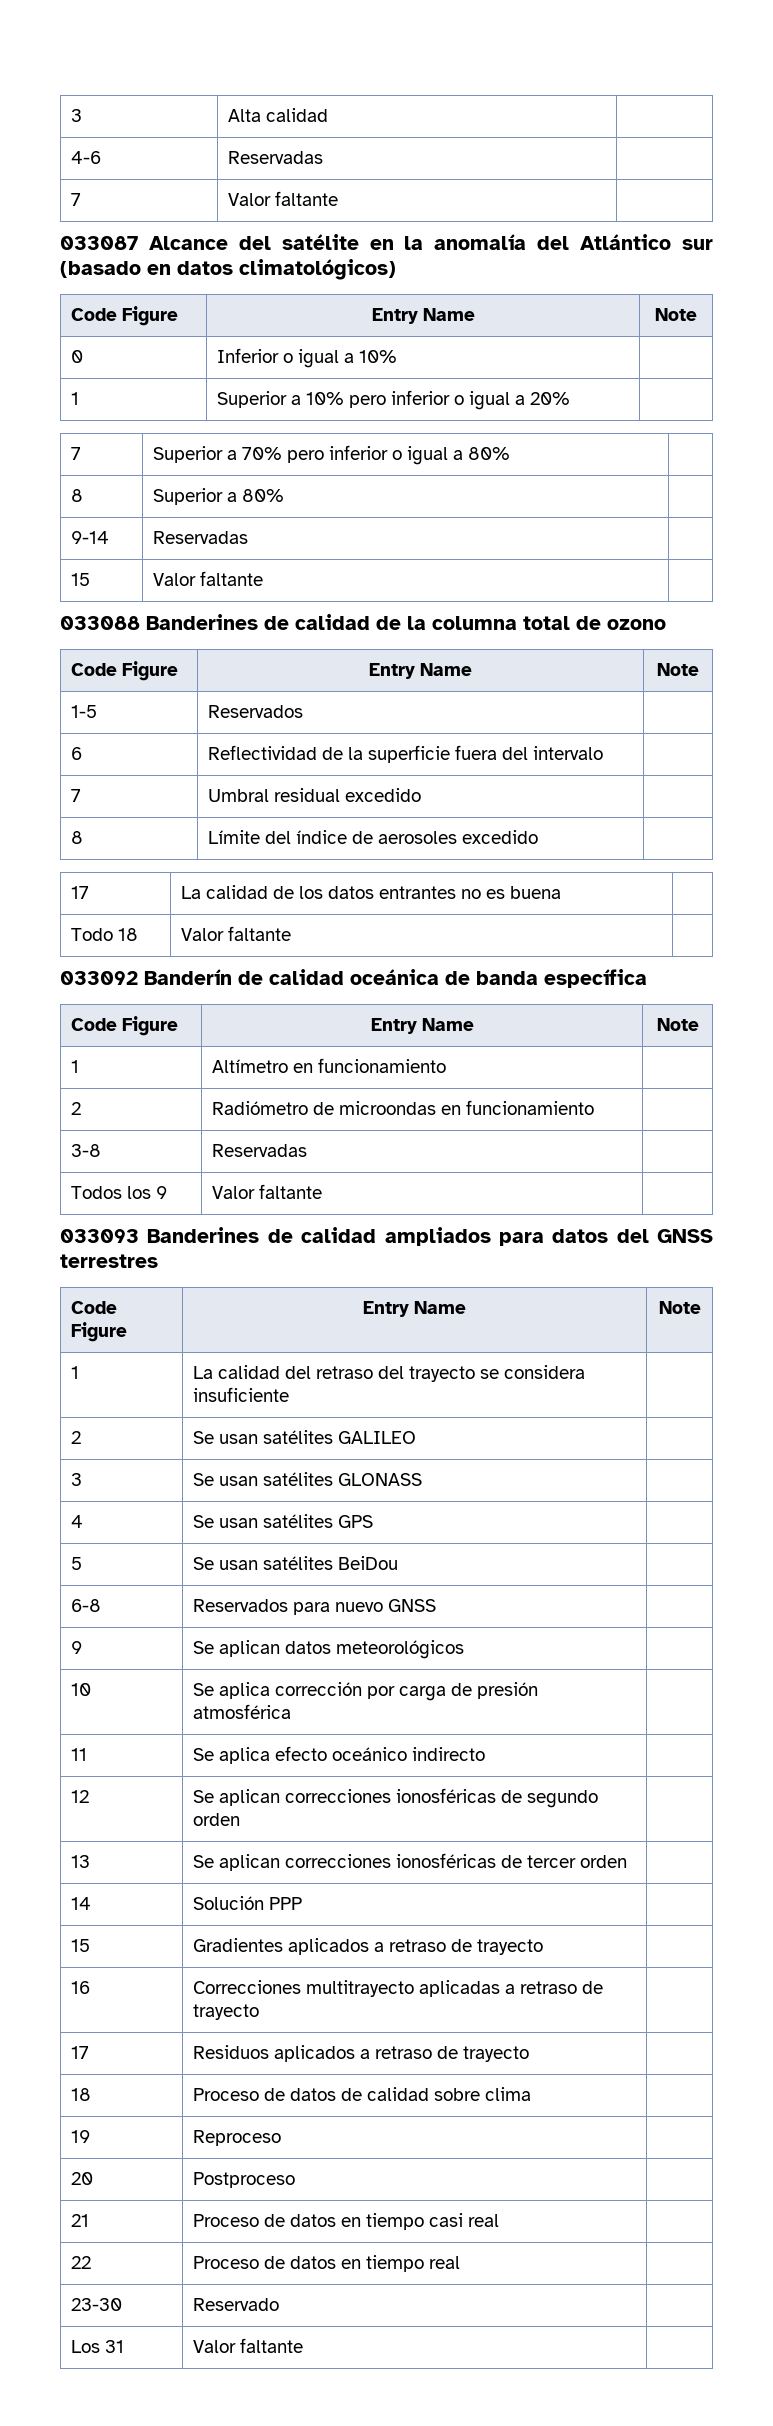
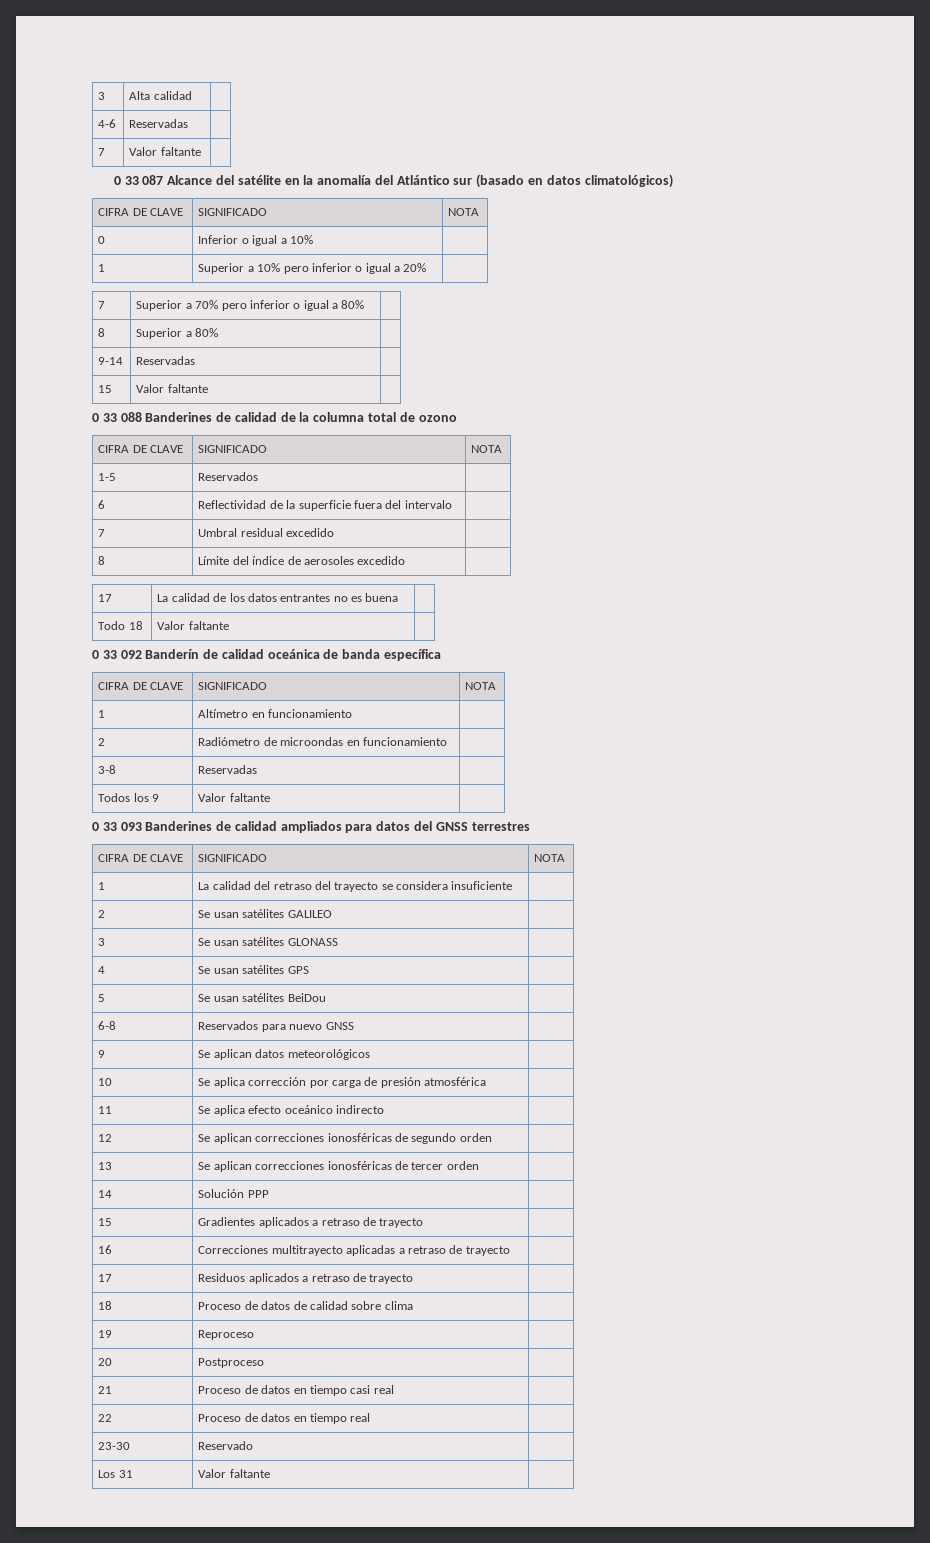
[60,236,138,250] 033087 -> [113,175,164,185] 0 33 087
[71,306,179,326] [371,308,475,324] [655,308,697,321] Code Figure | Entry Name | Note -> [98,208,184,216] [198,208,268,216] [448,208,480,216] CIFRA DE CLAVE | SIGNIFICADO | NOTA
[60,616,140,630] 033088 -> [92,412,142,422] 0 33 088
[71,661,179,681] [369,663,473,679] [657,663,699,676] Code Figure | Entry Name | Note -> [98,445,184,453] [198,445,268,453] [471,445,503,453] CIFRA DE CLAVE | SIGNIFICADO | NOTA
[60,971,138,985] 033092 -> [92,650,142,659] 0 33 092
[71,1016,179,1036] [370,1018,474,1034] [656,1018,699,1031] Code Figure | Entry Name | Note -> [98,682,184,690] [198,682,268,690] [465,682,497,690] CIFRA DE CLAVE | SIGNIFICADO | NOTA
[60,1229,139,1243] 033093 -> [92,822,142,831] 0 33 093
[71,1301,118,1314] [71,1322,128,1342] [363,1301,467,1317] [658,1301,701,1314] Code Figure | Entry Name | Note -> [98,854,184,862] [198,854,268,862] [534,854,566,862] CIFRA DE CLAVE | SIGNIFICADO | NOTA

